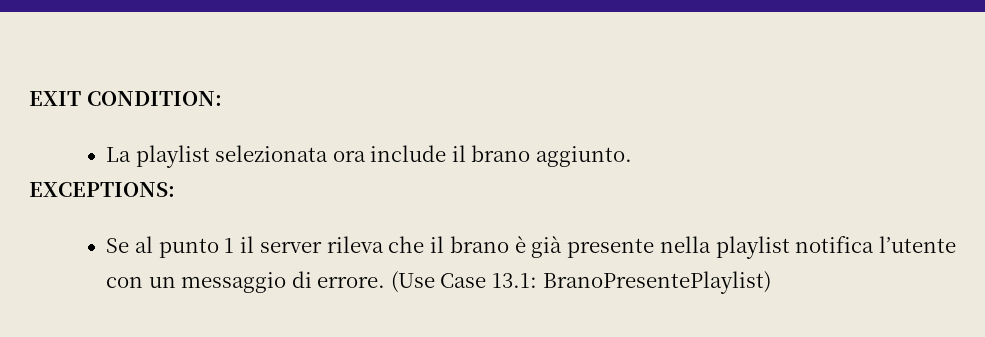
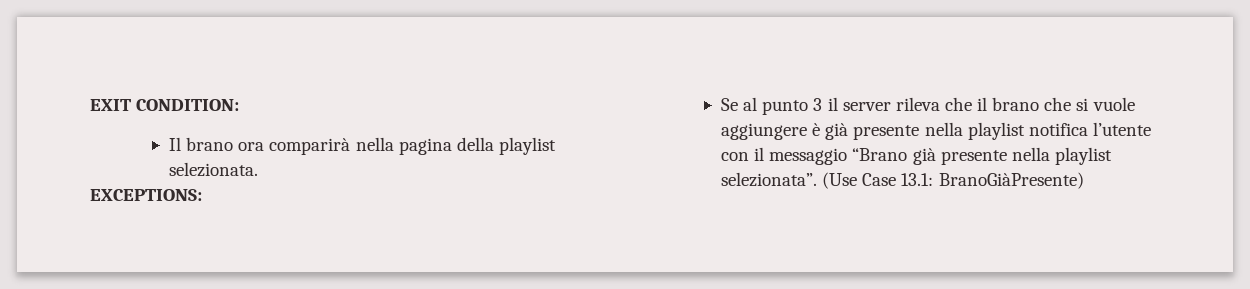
[106,145,632,168] La playlist selezionata ora include il brano aggiunto. -> [169,137,556,155] [169,162,259,177] Il brano ora comparirà nella pagina della playlist selezionata.
[224,238,235,253] 1 -> [813,98,823,111] 3
(509, 244) none -> [1044,97,1135,111] [721,123,808,140] che si vuole aggiungere
[148,271,386,293] un messaggio di errore. -> [754,147,1112,165] [721,172,818,187] il messaggio “Brano già presente nella playlist selezionata”.
[542,271,771,294] BranoPresentePlaylist) -> [938,172,1084,189] BranoGiàPresente)

